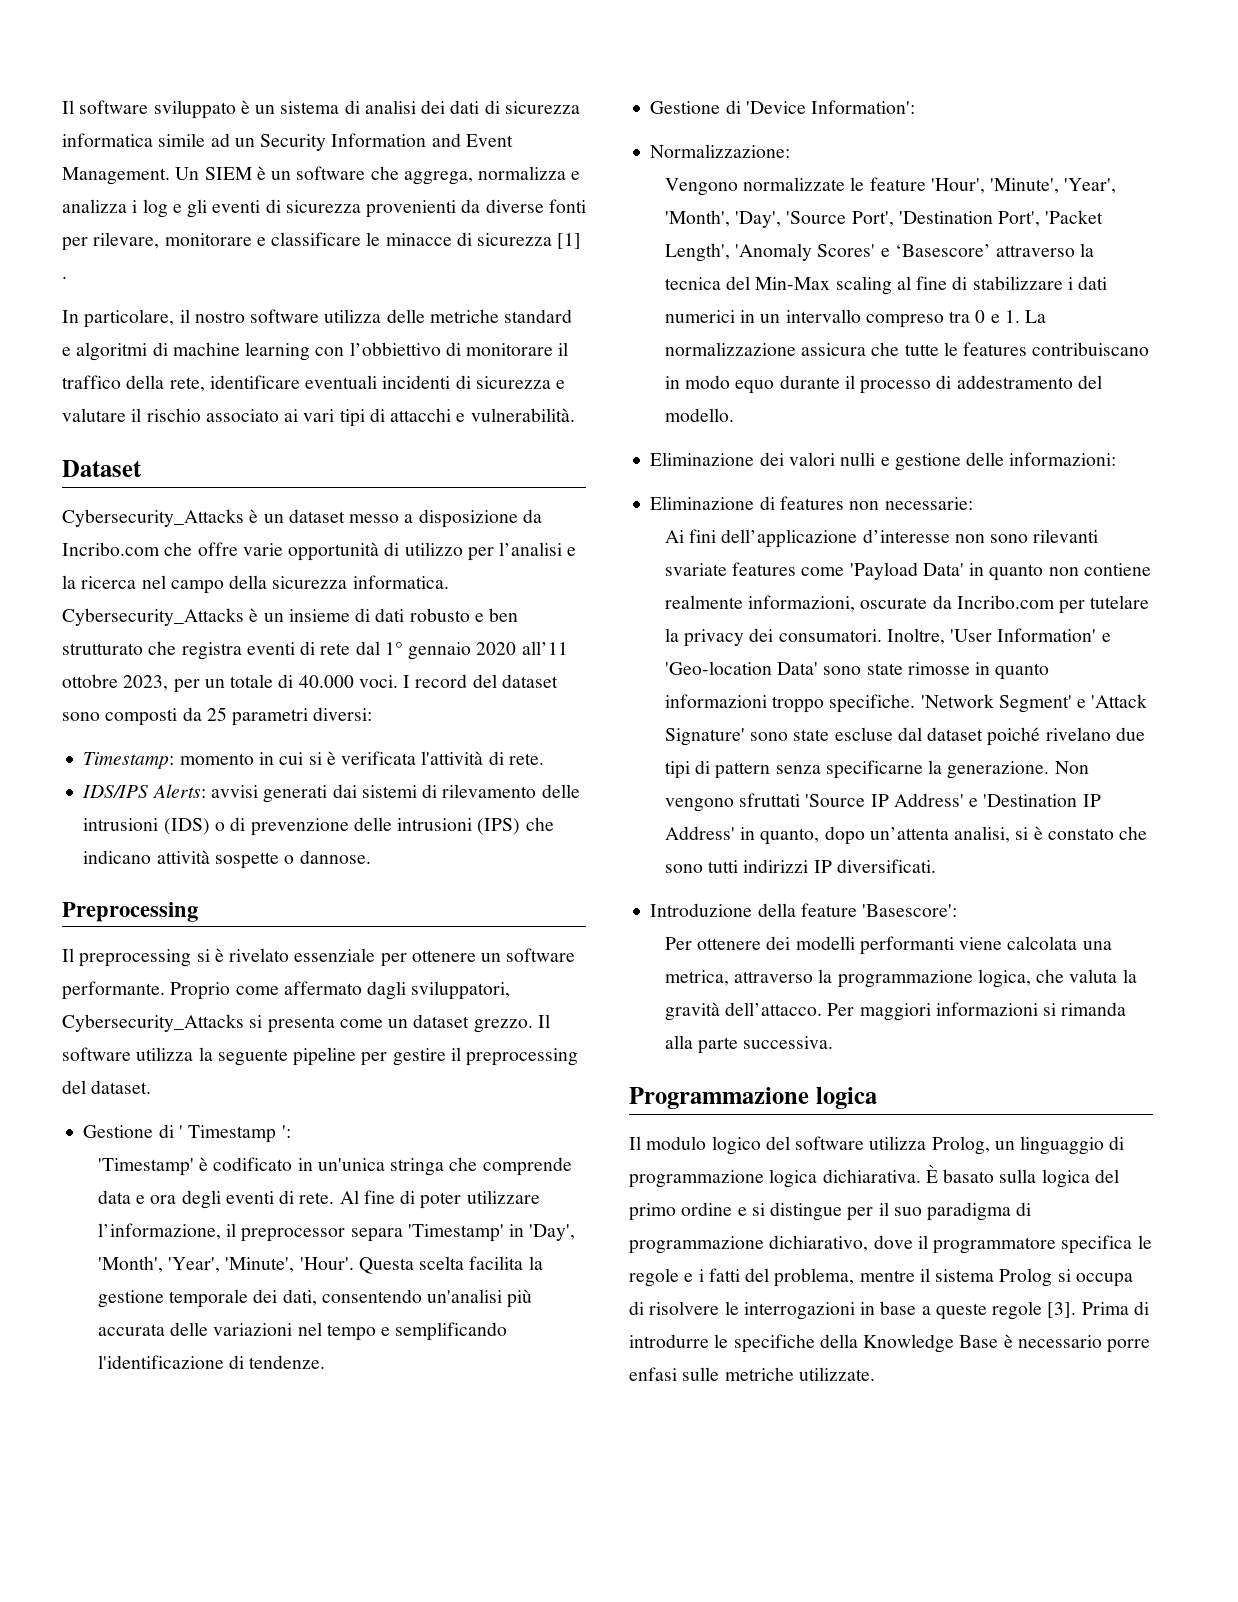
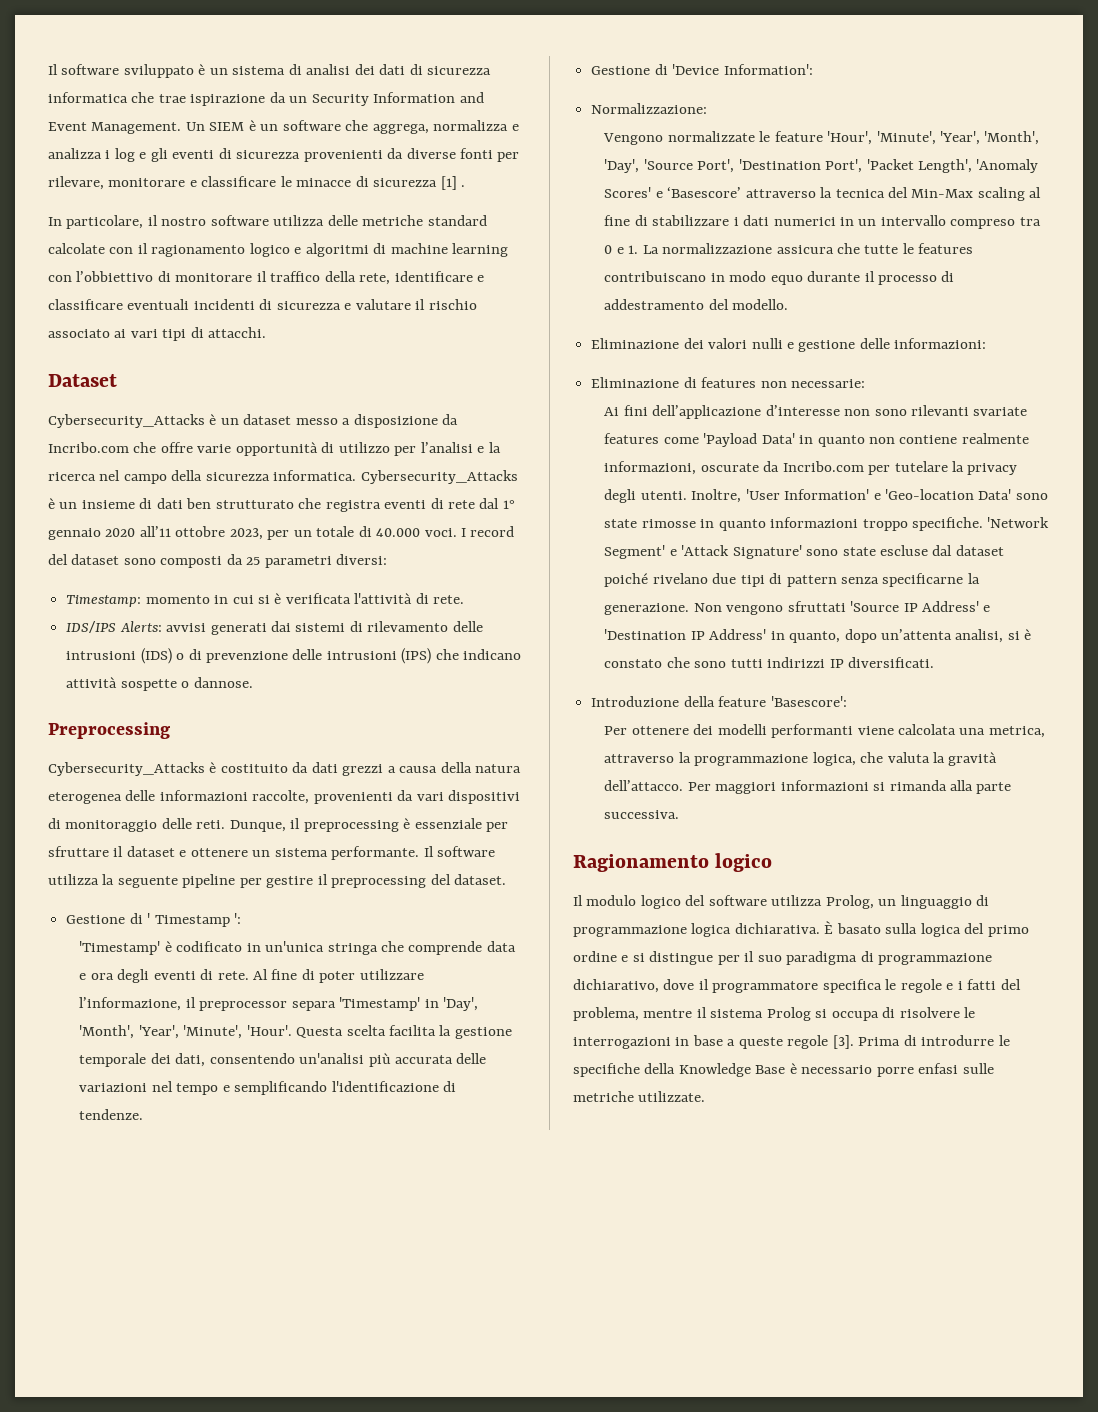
[158,133,230,147] simile ad -> [131,92,286,106] che trae ispirazione da
(573, 316) none -> [48,243,290,257] calcolate con il ragionamento logico
(300, 382) none -> [477,275,485,282] [48,299,123,310] e classificare
[390,408,575,422] attacchi e vulnerabilità. -> [208,327,267,338] attacchi.
[409,608,484,622] robusto e -> (183, 503) none
[62,948,576,967] [62,981,511,1000] [62,1014,533,1033] Il preprocessing si è rivelato essenziale per ottenere un software performante. Proprio come affermato dagli sviluppatori, Cybersecurity_Attacks si presenta come un dataset grezzo. -> [48,762,522,776] [48,790,521,804] [48,818,509,832] [48,846,420,860] Cybersecurity_Attacks è costituito da dati grezzi a causa della natura eterogenea delle informazioni raccolte, provenienti da vari dispositivi di monitoraggio delle reti. Dunque, il preprocessing è essenziale per sfruttare il dataset e ottenere un sistema performante.
[749,628,882,642] dei consumatori. -> [604,489,687,503] degli utenti.
[629,1087,877,1109] Programmazione logica -> [573,853,773,872] Ragionamento logico

